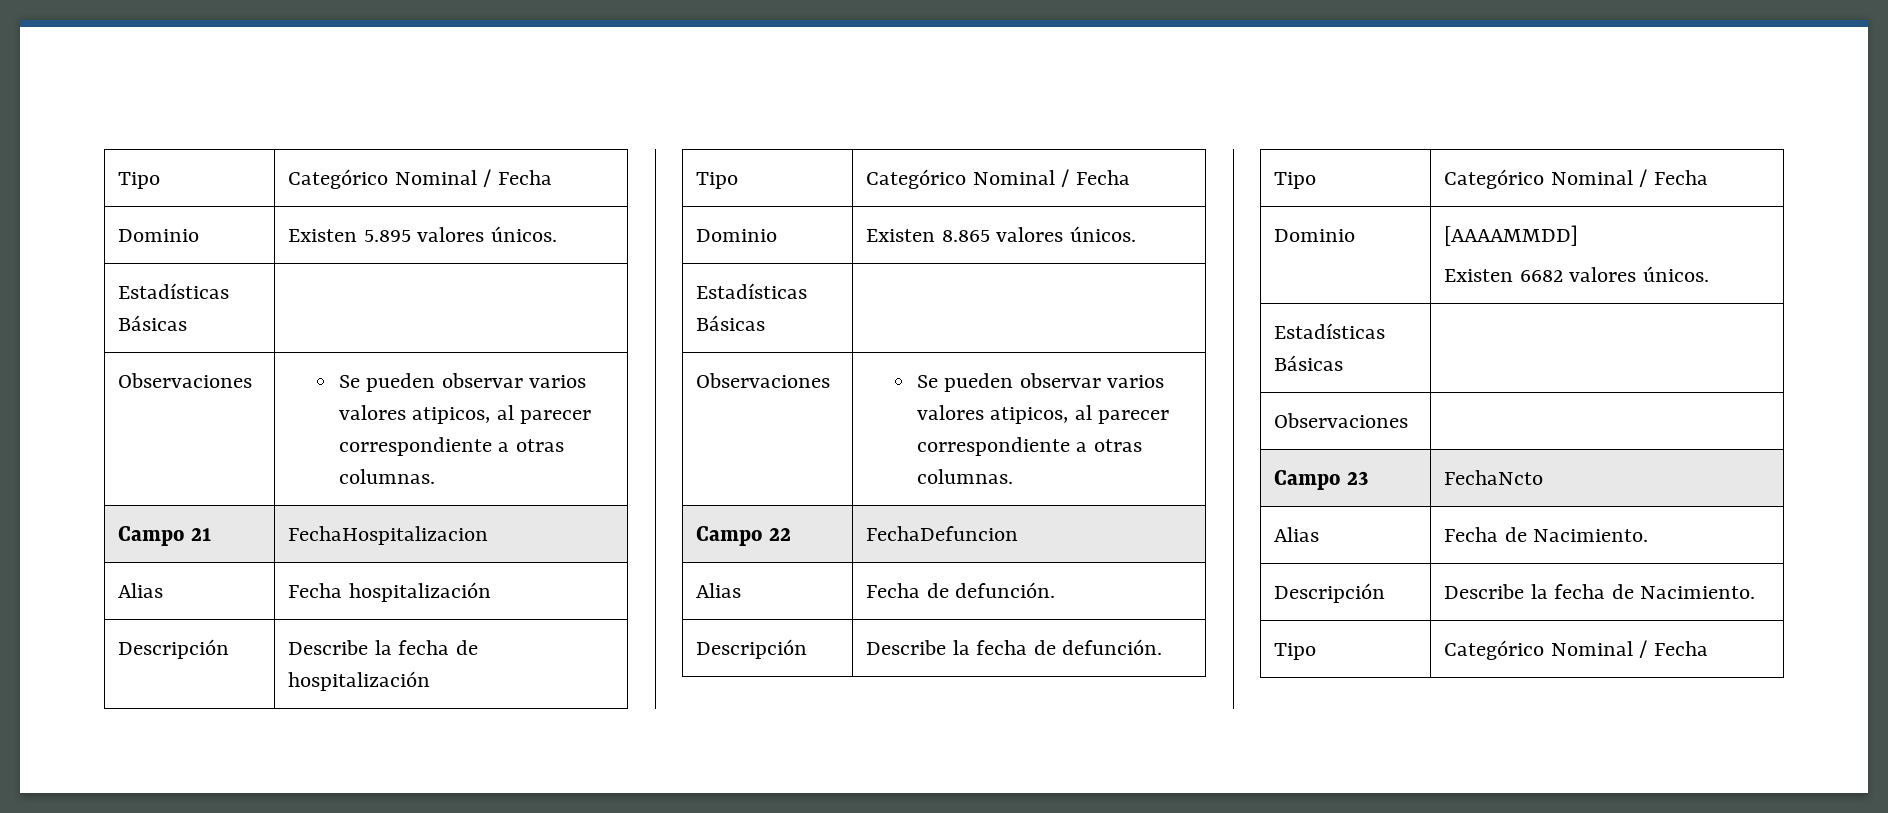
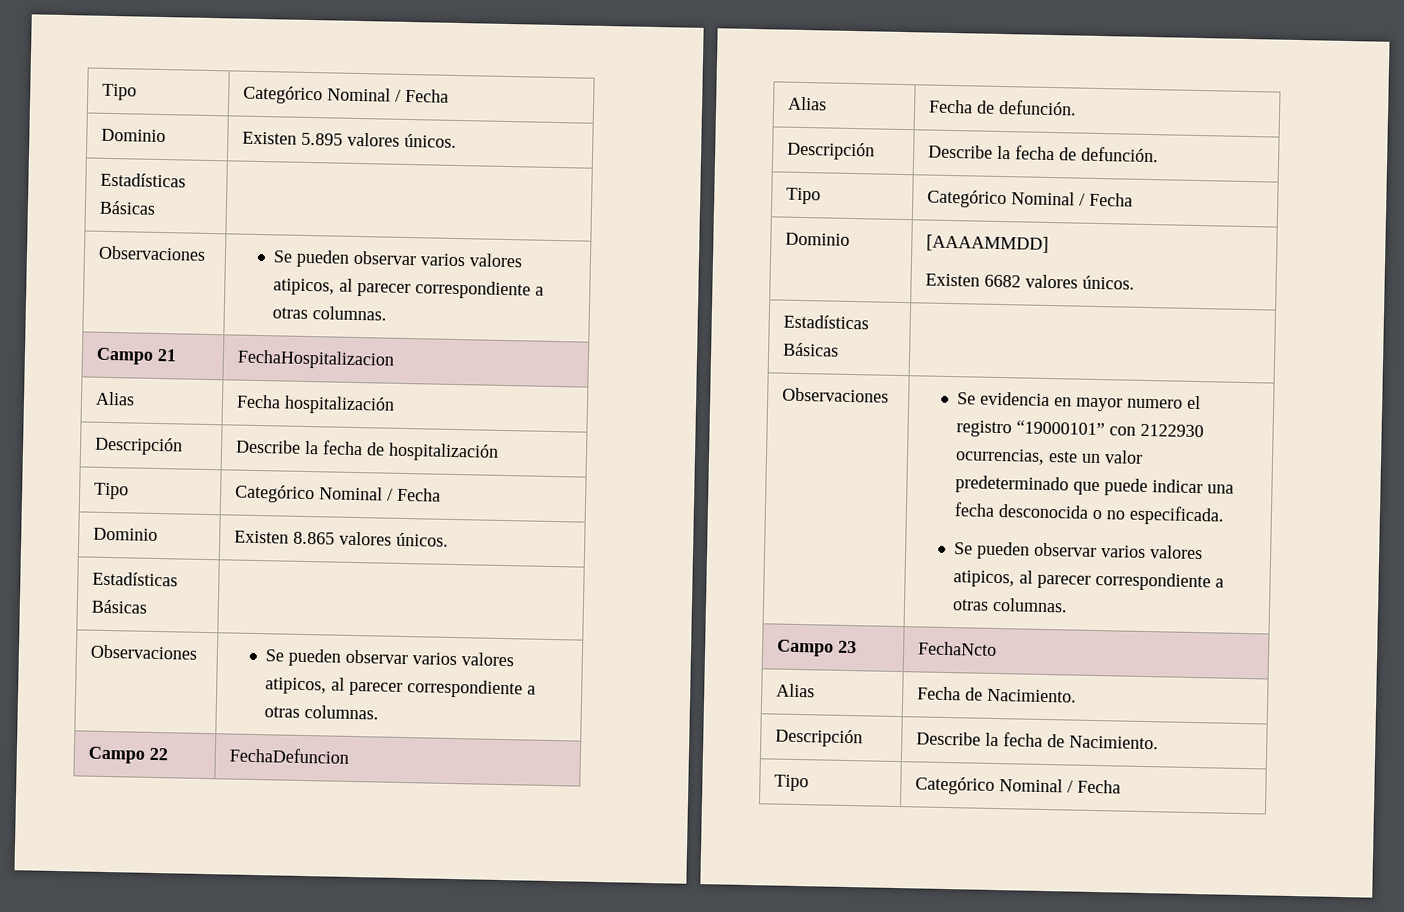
(1409, 420) none -> [956,391,1201,412] [955,420,1204,438] [954,448,1143,465] [954,475,1234,497] [953,502,1225,526] [953,541,1203,560] [952,570,1224,592] [951,597,1068,613] Se evidencia en mayor numero el registro “19000101” con 2122930 ocurrencias, este un valor predeterminado que puede indicar una fecha desconocida o no especificada. // Se pueden observar varios valores atipicos, al parecer correspondiente a otras columnas.

